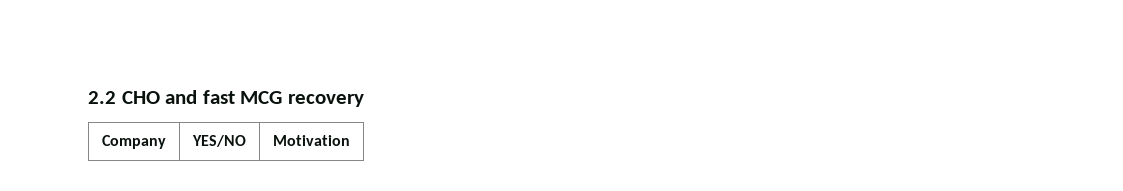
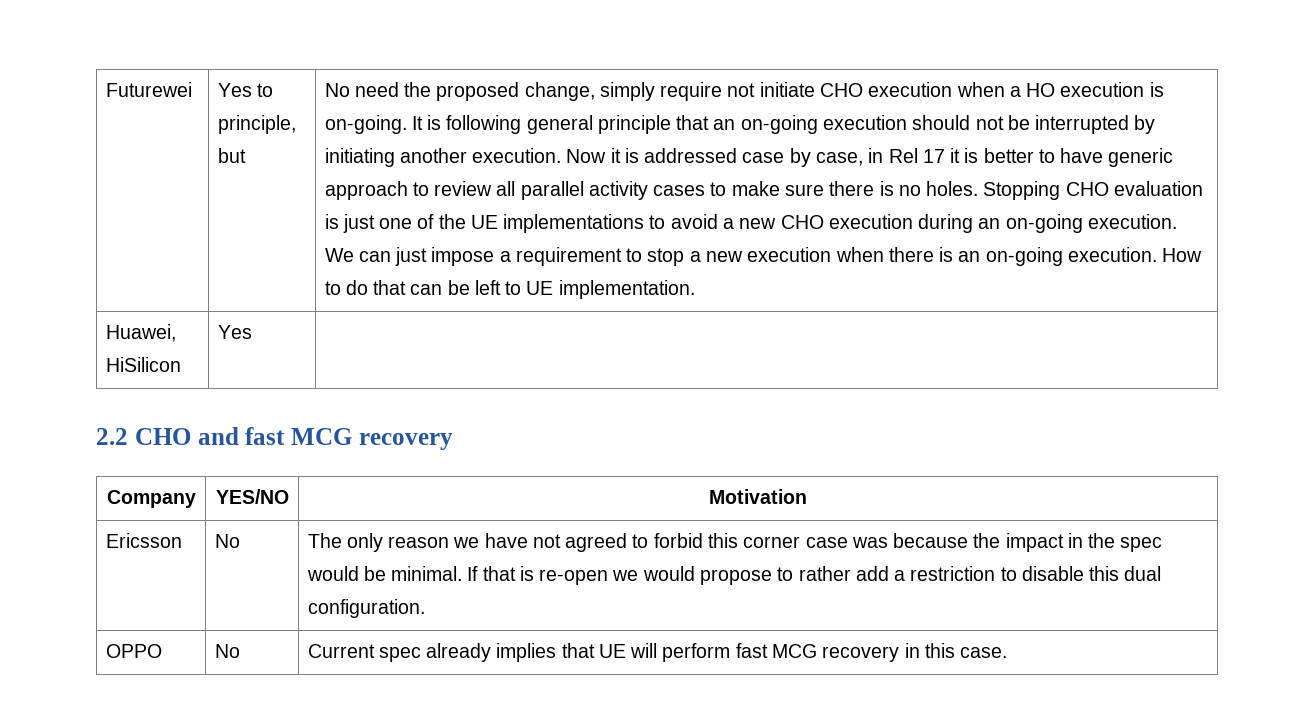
(88, 97) none -> [105,82,192,97] [217,83,273,97] [217,115,296,134] [217,148,246,163] [324,82,1164,101] [324,115,1156,134] [324,148,1174,167] [324,181,1203,200] [324,214,1177,233] [324,247,1203,266] [324,280,695,299] [105,324,176,342] [105,357,181,372] [217,325,252,339] Futurewei | Yes to principle, but | No need the proposed change, simply require not initiate CHO execution when a HO execution is on-going. It is following general principle that an on-going execution should not be interrupted by initiating another execution. Now it is addressed case by case, in Rel 17 it is better to have generic approach to review all parallel activity cases to make sure there is no holes. Stopping CHO evaluation is just one of the UE implementations to avoid a new CHO execution during an on-going execution. We can just impose a requirement to stop a new execution when there is an on-going execution. How to do that can be left to UE implementation. // Huawei, HiSilicon | Yes | //
(350, 140) none -> [105,533,182,548] [214,534,240,548] [307,533,1163,552] [306,566,1162,585] [307,599,425,618] [105,644,162,658] [214,644,240,658] [307,643,1008,662] // Ericsson | No | The only reason we have not agreed to forbid this corner case was because the impact in the spec would be minimal. If that is re-open we would propose to rather add a restriction to disable this dual configuration. // OPPO | No | Current spec already implies that UE will perform fast MCG recovery in this case.

